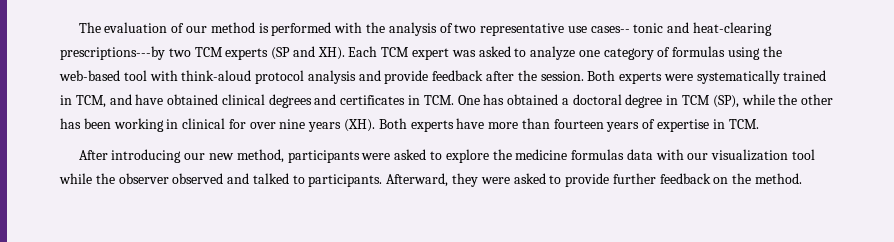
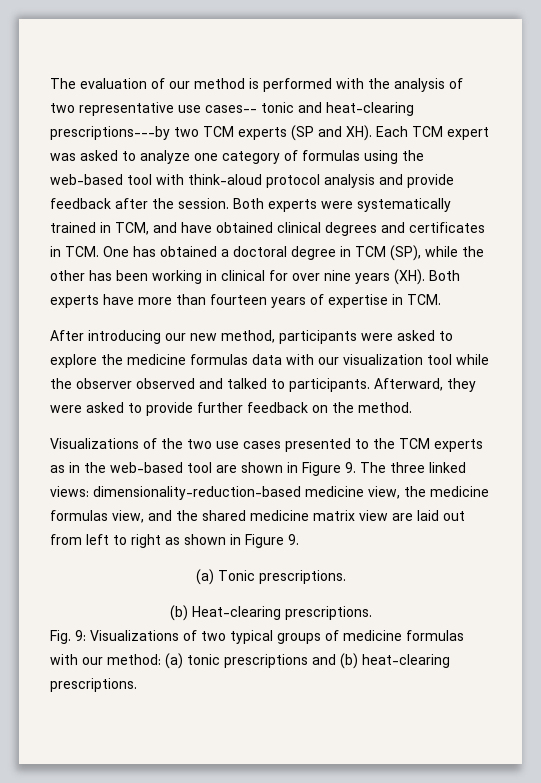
(803, 178) none -> [50,438,483,452] [50,462,466,476] [50,486,489,500] [50,510,465,523] [50,534,299,548] [195,569,346,585] [169,605,372,621] [50,630,464,644] [50,653,450,669] [50,678,137,692] // Visualizations of the two use cases presented to the TCM experts as in the web-based tool are shown in Figure 9. The three linked views: dimensionality-reduction-based medicine view, the medicine formulas view, and the shared medicine matrix view are laid out from left to right as shown in Figure 9. // (a) Tonic prescriptions. // (b) Heat-clearing prescriptions. // Fig. 9: Visualizations of two typical groups of medicine formulas with our method: (a) tonic prescriptions and (b) heat-clearing prescriptions.

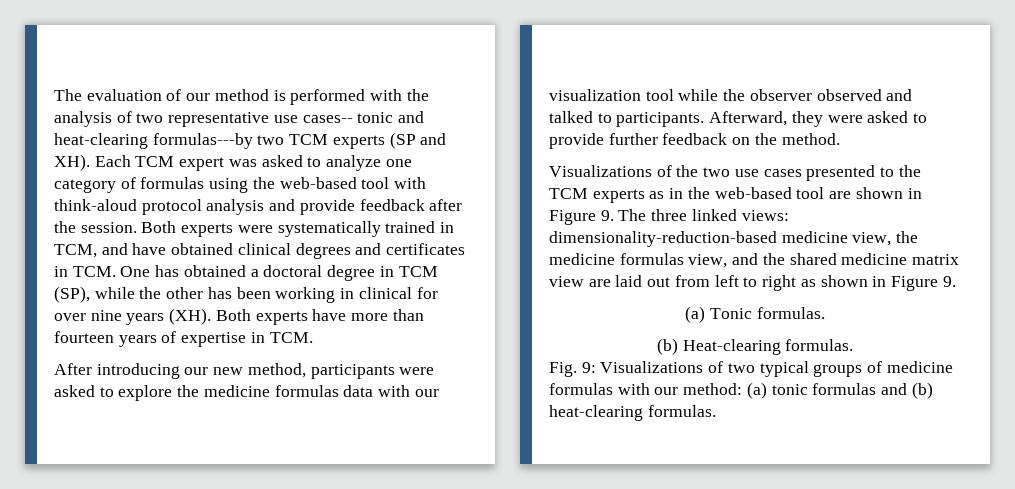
[50,126,170,140] prescriptions---by -> [152,133,253,149] formulas---by
[258,570,346,584] prescriptions. -> [756,307,825,319] formulas.
[284,606,372,620] prescriptions. -> [785,339,854,351] formulas.
[224,654,308,668] prescriptions -> [812,383,877,395] formulas
[50,678,137,692] prescriptions. -> [647,405,716,417] formulas.

